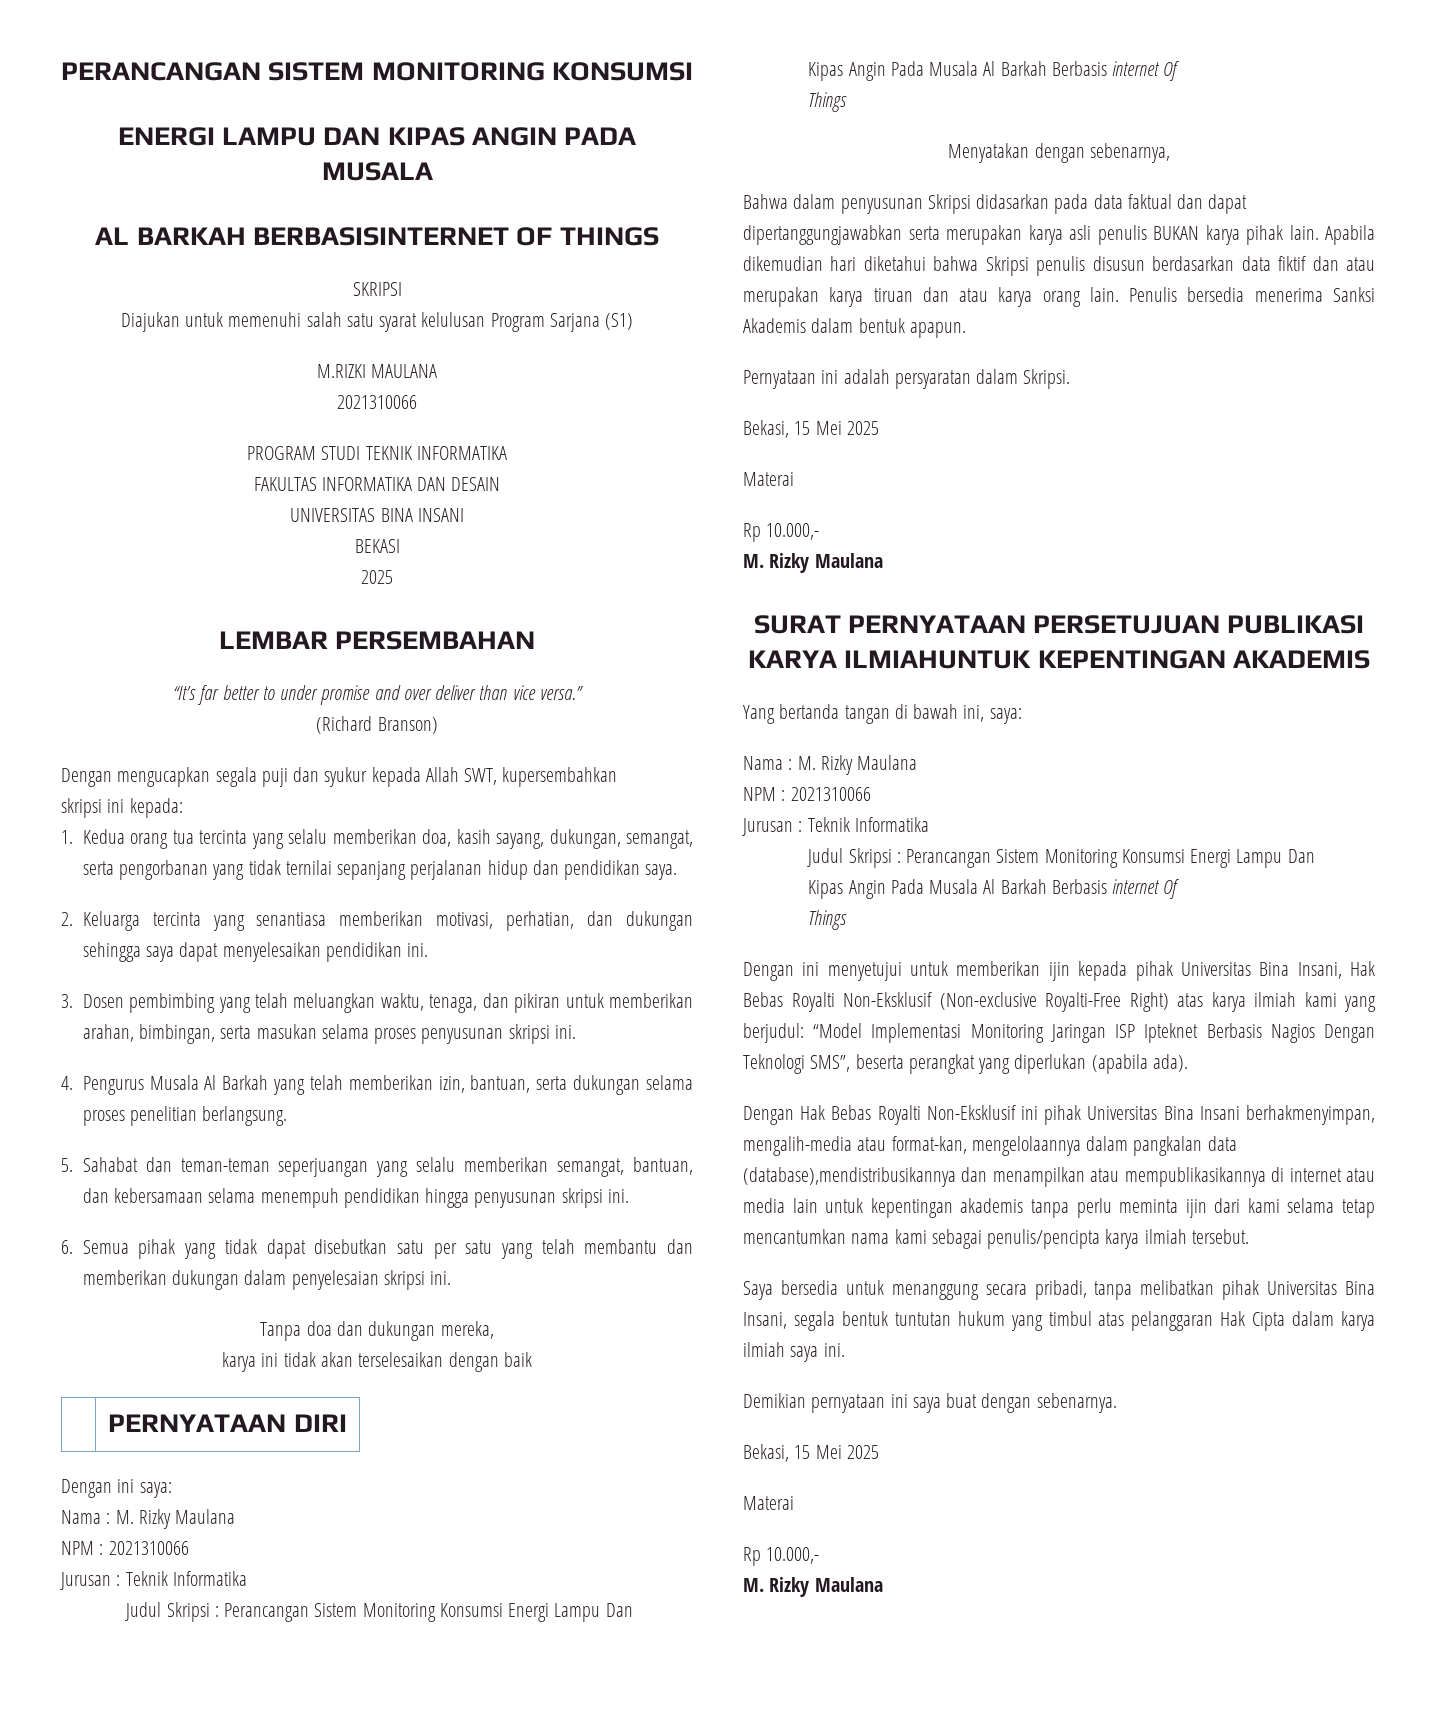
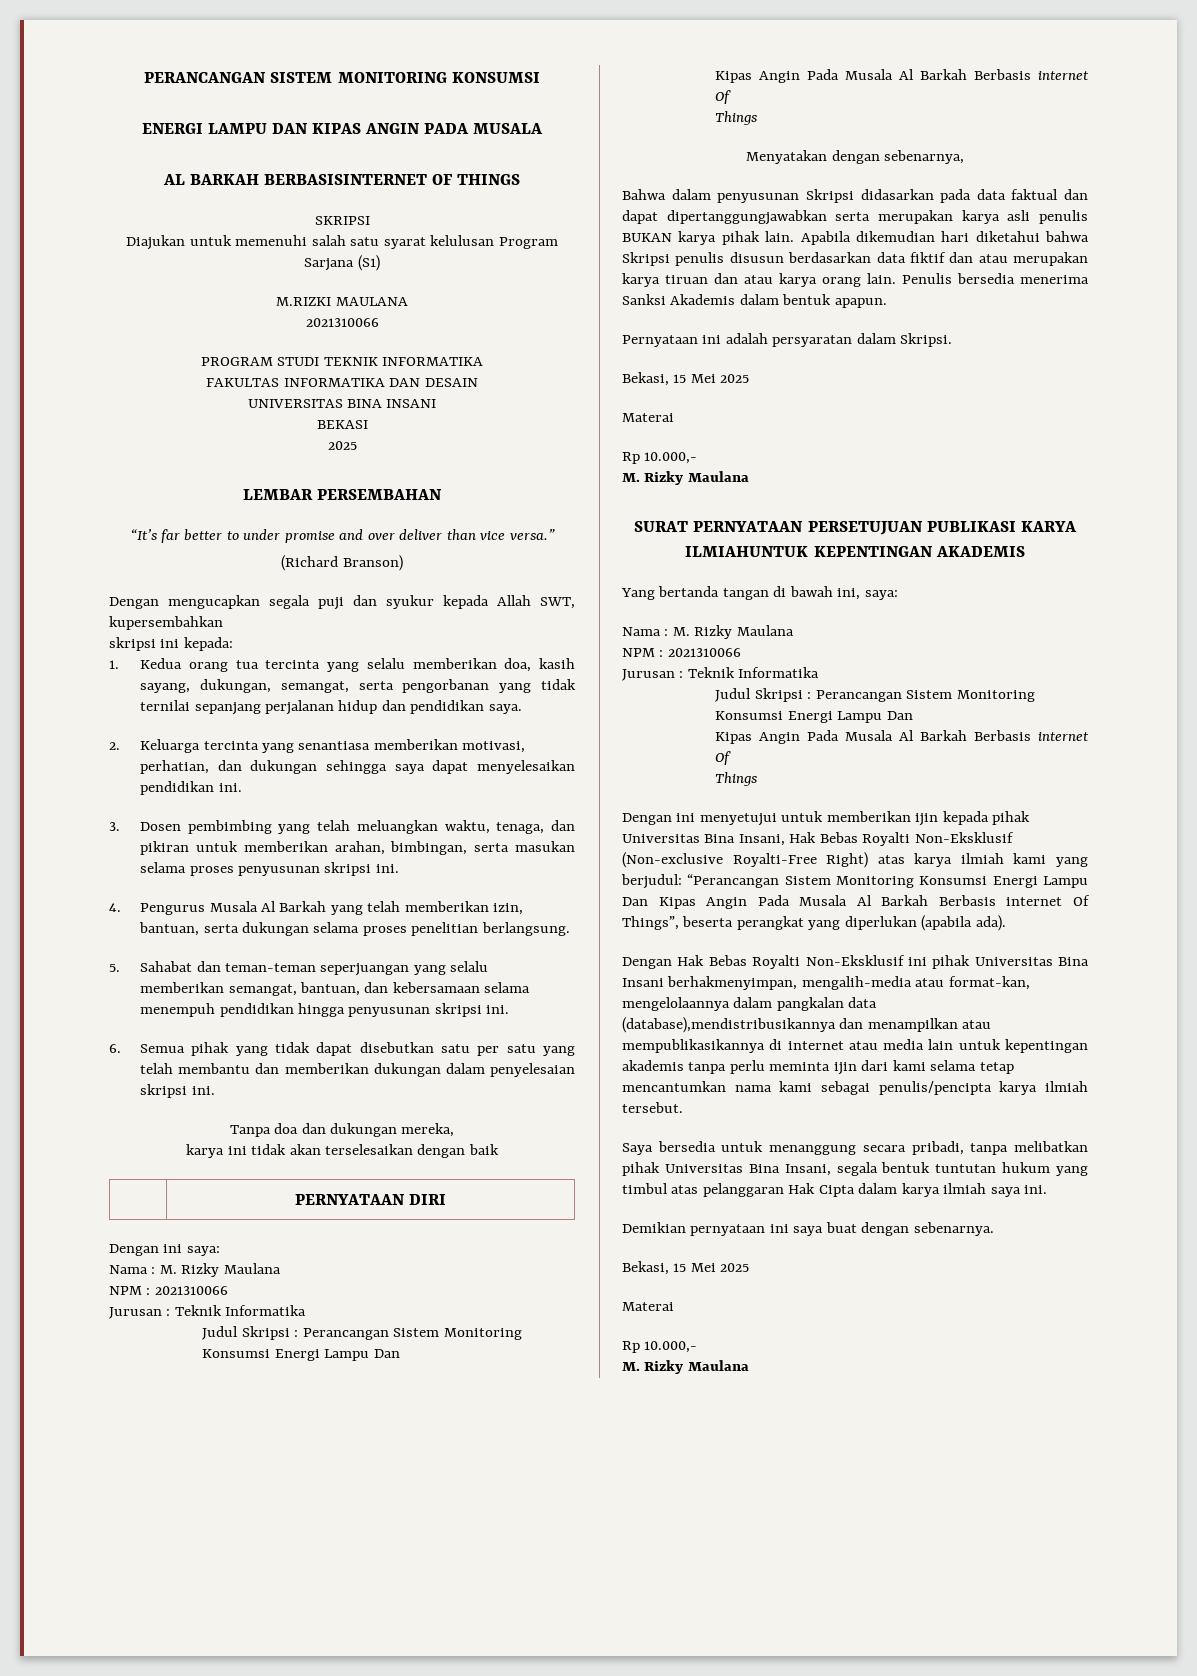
[813,1023,1375,1043] [743,1054,851,1074] “Model Implementasi Monitoring Jaringan ISP Ipteknet Berbasis Nagios Dengan Teknologi SMS”, -> [687,874,1088,888] [622,895,1090,909] [622,916,679,930] “Perancangan Sistem Monitoring Konsumsi Energi Lampu Dan Kipas Angin Pada Musala Al Barkah Berbasis internet Of Things”,

